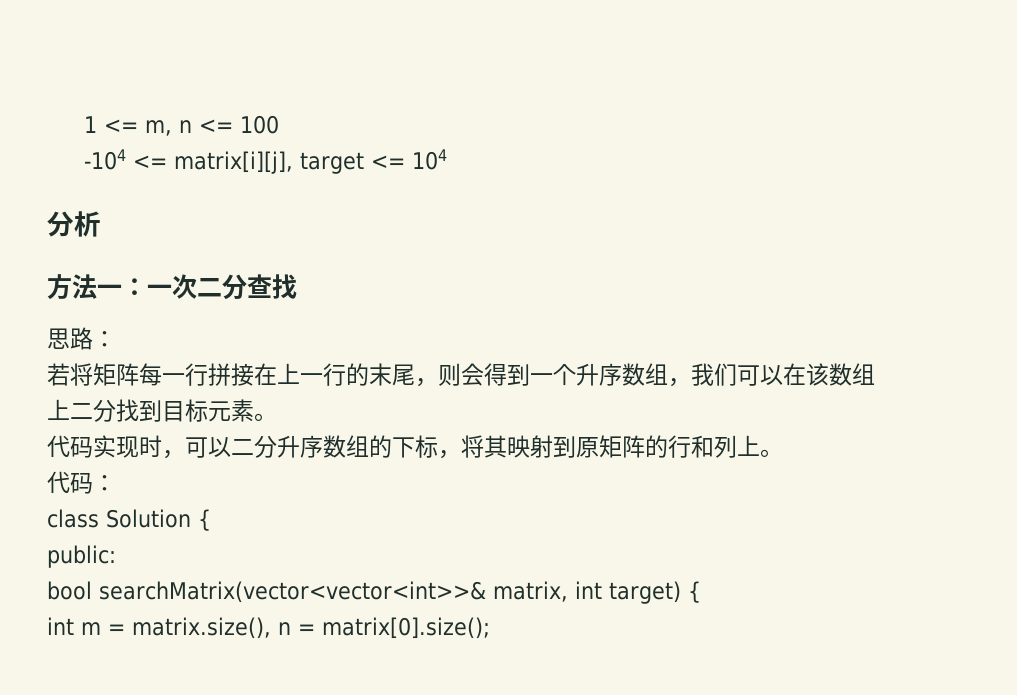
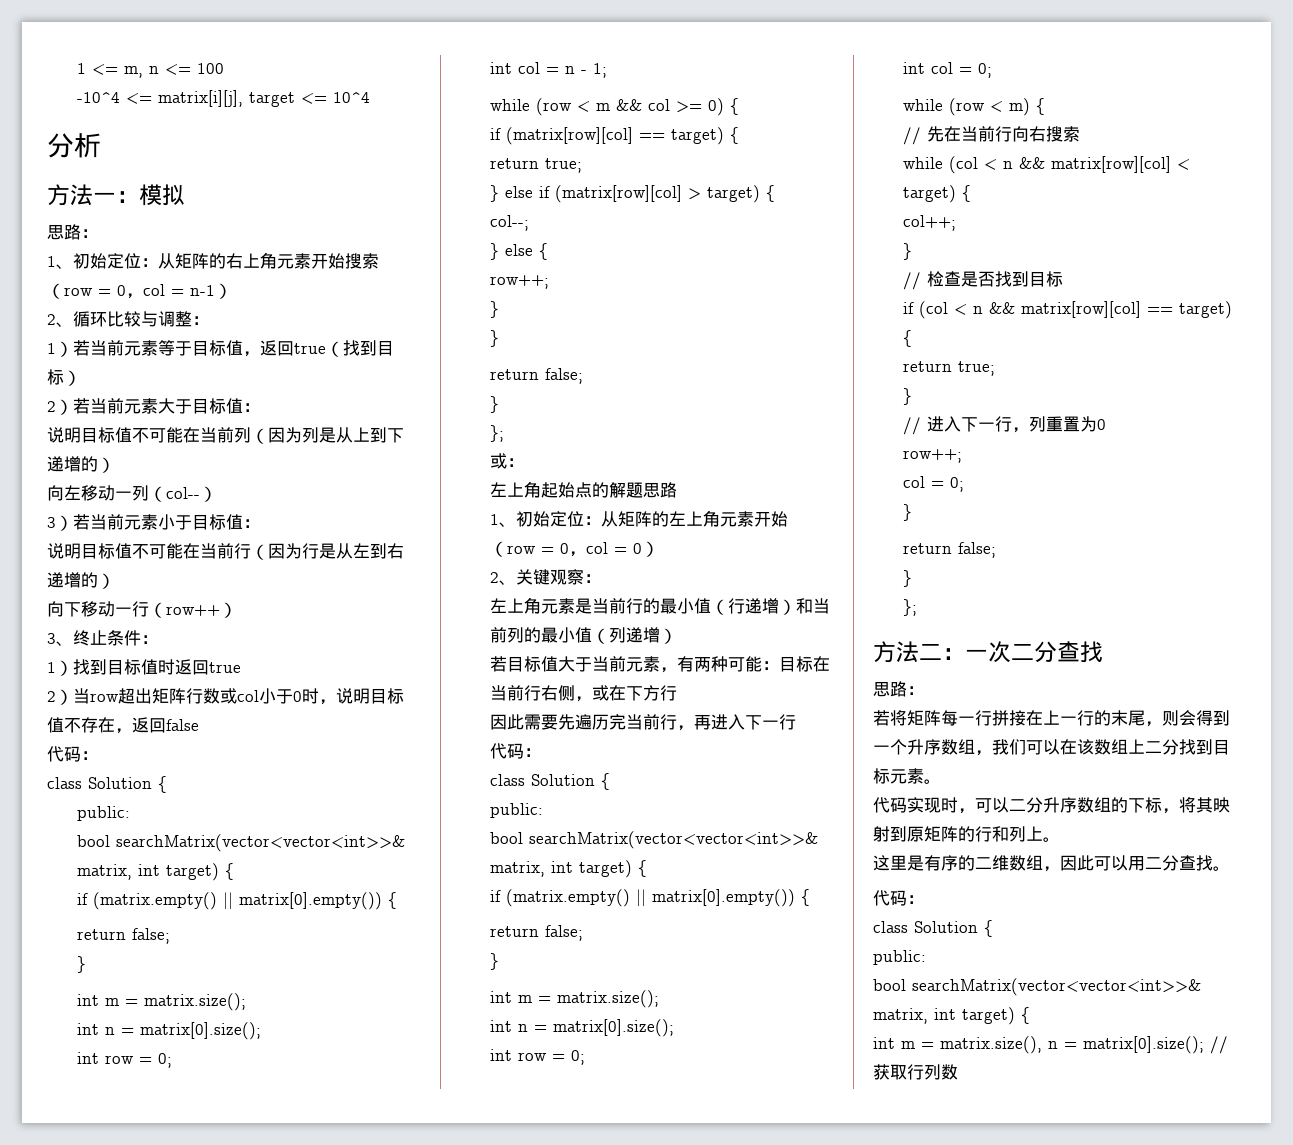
[83,149,126,170] -104 -> [77,92,121,103] -10^4
[411,149,447,170] 104 -> [333,92,371,103] 10^4
(147, 287) none -> [139,184,185,206] [47,224,98,240] [47,252,379,269] [47,283,232,299] [47,311,209,327] [47,340,394,357] [47,369,81,386] [47,398,260,415] [47,427,404,444] [47,456,115,473] [47,485,217,502] [47,514,260,531] [47,543,404,560] [47,572,115,589] [47,601,237,618] [47,630,158,646] [47,659,241,676] [47,688,404,705] [47,717,199,734] [47,746,98,762] [47,776,167,793] [77,806,131,821] [77,834,406,852] [77,863,235,881] [77,892,398,910] [77,928,171,944] [77,956,87,973] [77,993,247,1011] [77,1022,262,1040] [77,1052,173,1068] [490,62,608,78] [490,98,740,116] [490,127,740,145] [490,158,583,173] [490,185,776,203] [490,215,530,231] [490,243,549,260] [490,275,550,289] [490,301,500,318] [490,330,500,347] [490,368,584,384] [490,396,500,413] [490,425,505,442] [490,453,525,469] [490,481,678,498] [490,510,789,527] [490,541,660,557] [490,569,602,585] [490,597,831,615] [490,627,678,644] [490,656,831,673] [490,685,678,702] [490,714,797,731] [490,743,542,759] [490,773,611,790] [490,803,544,818] [490,831,819,849] [490,860,648,878] [490,889,811,907] [490,925,584,941] [490,953,500,970] [490,990,660,1008] [490,1019,675,1037] [490,1049,586,1065] [903,62,993,78] [903,98,1046,116] [903,126,1081,145] [903,156,1191,174] [903,185,972,203] [903,215,957,231] [903,243,913,260] [903,271,1064,290] [903,301,1233,319] [903,330,913,347] [903,361,996,376] [903,388,913,405] [903,416,1107,435] [903,449,963,463] [903,476,965,492] [903,504,913,521] [903,542,997,558] [903,570,913,587] [903,599,918,616] [873,641,965,663] 模拟 // 思路： // 1、初始定位：从矩阵的右上角元素开始搜索（row = 0，col = n-1） // 2、循环比较与调整： // 1）若当前元素等于目标值，返回true（找到目标） // 2）若当前元素大于目标值： // 说明目标值不可能在当前列（因为列是从上到下递增的） // 向左移动一列（col--） // 3）若当前元素小于目标值： // 说明目标值不可能在当前行（因为行是从左到右递增的） // 向下移动一行（row++） // 3、终止条件： // 1）找到目标值时返回true // 2）当row超出矩阵行数或col小于0时，说明目标值不存在，返回false // 代码： // class Solution { // public: // bool searchMatrix(vector<vector<int>>& matrix, int target) { // if (matrix.empty() || matrix[0].empty()) { // return false; // } // int m = matrix.size(); // int n = matrix[0].size(); // int row = 0; // int col = n - 1; // while (row < m && col >= 0) { // if (matrix[row][col] == target) { // return true; // } else if (matrix[row][col] > target) { // col--; // } else { // row++; // } // } // return false; // } // }; // 或： // 左上角起始点的解题思路 // 1、初始定位：从矩阵的左上角元素开始（row = 0，col = 0） // 2、关键观察： // 左上角元素是当前行的最小值（行递增）和当前列的最小值（列递增） // 若目标值大于当前元素，有两种可能：目标在当前行右侧，或在下方行 // 因此需要先遍历完当前行，再进入下一行 // 代码： // class Solution { // public: // bool searchMatrix(vector<vector<int>>& matrix, int target) { // if (matrix.empty() || matrix[0].empty()) { // return false; // } // int m = matrix.size(); // int n = matrix[0].size(); // int row = 0; // int col = 0; // while (row < m) { // // 先在当前行向右搜索 // while (col < n && matrix[row][col] < target) { // col++; // } // // 检查是否找到目标 // if (col < n && matrix[row][col] == target) { // return true; // } // // 进入下一行，列重置为0 // row++; // col = 0; // } // return false; // } // }; // 方法二：
(783, 453) none -> [873,855,1230,872] // 这里是有序的二维数组，因此可以用二分查找。
(490, 628) none -> [1210,1036,1228,1054] [873,1064,958,1080] // 获取行列数

